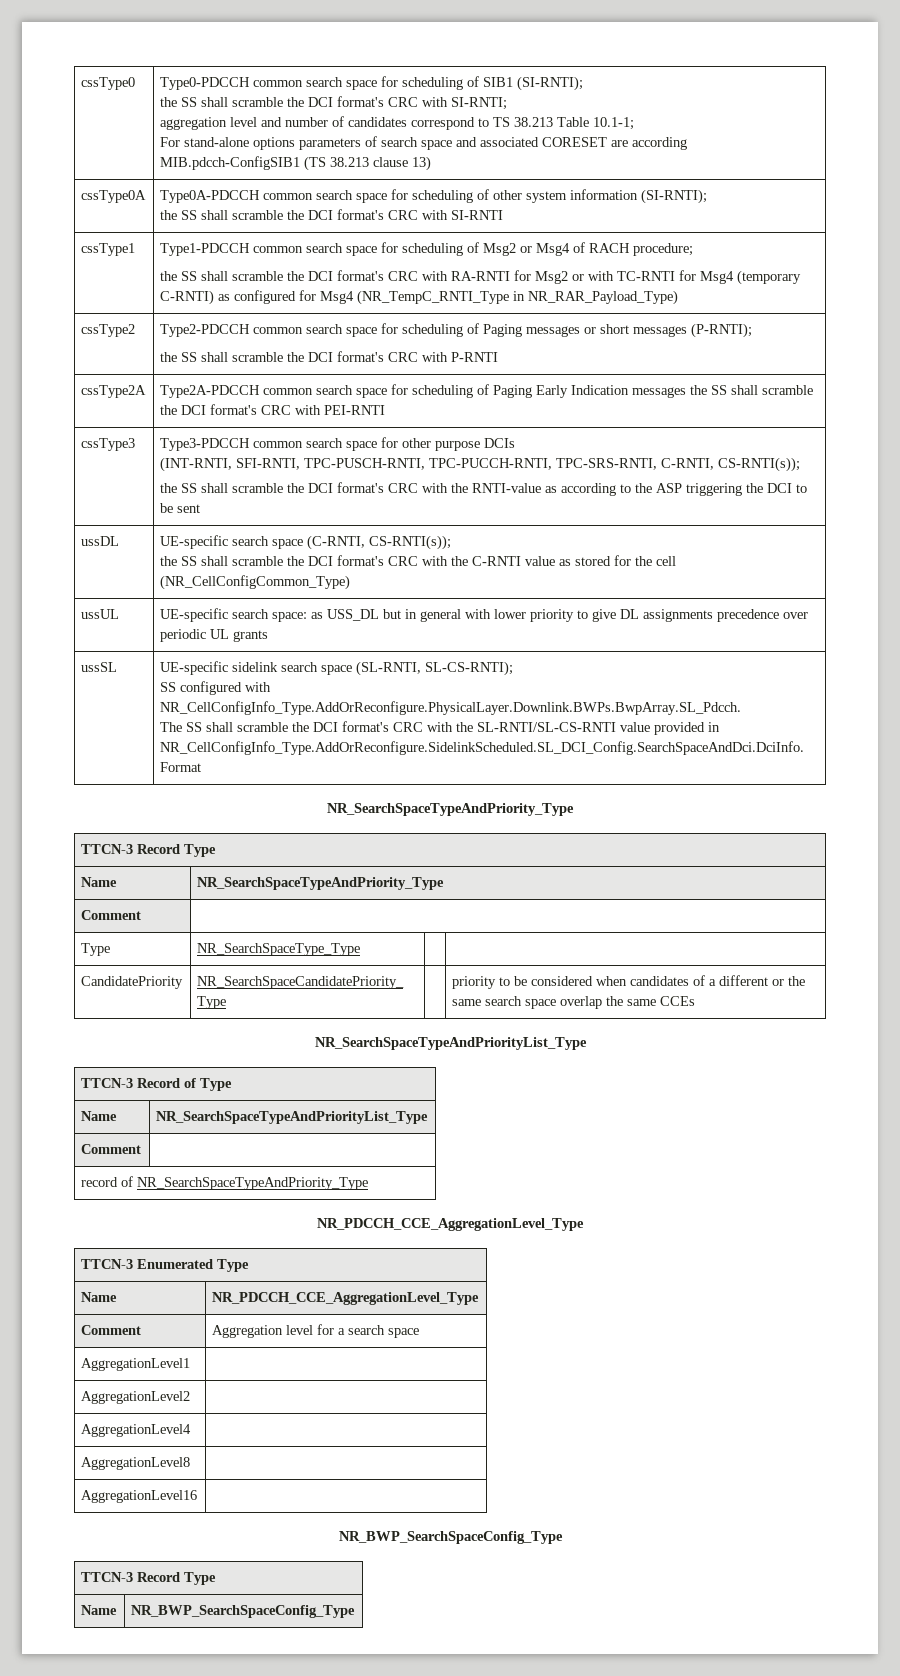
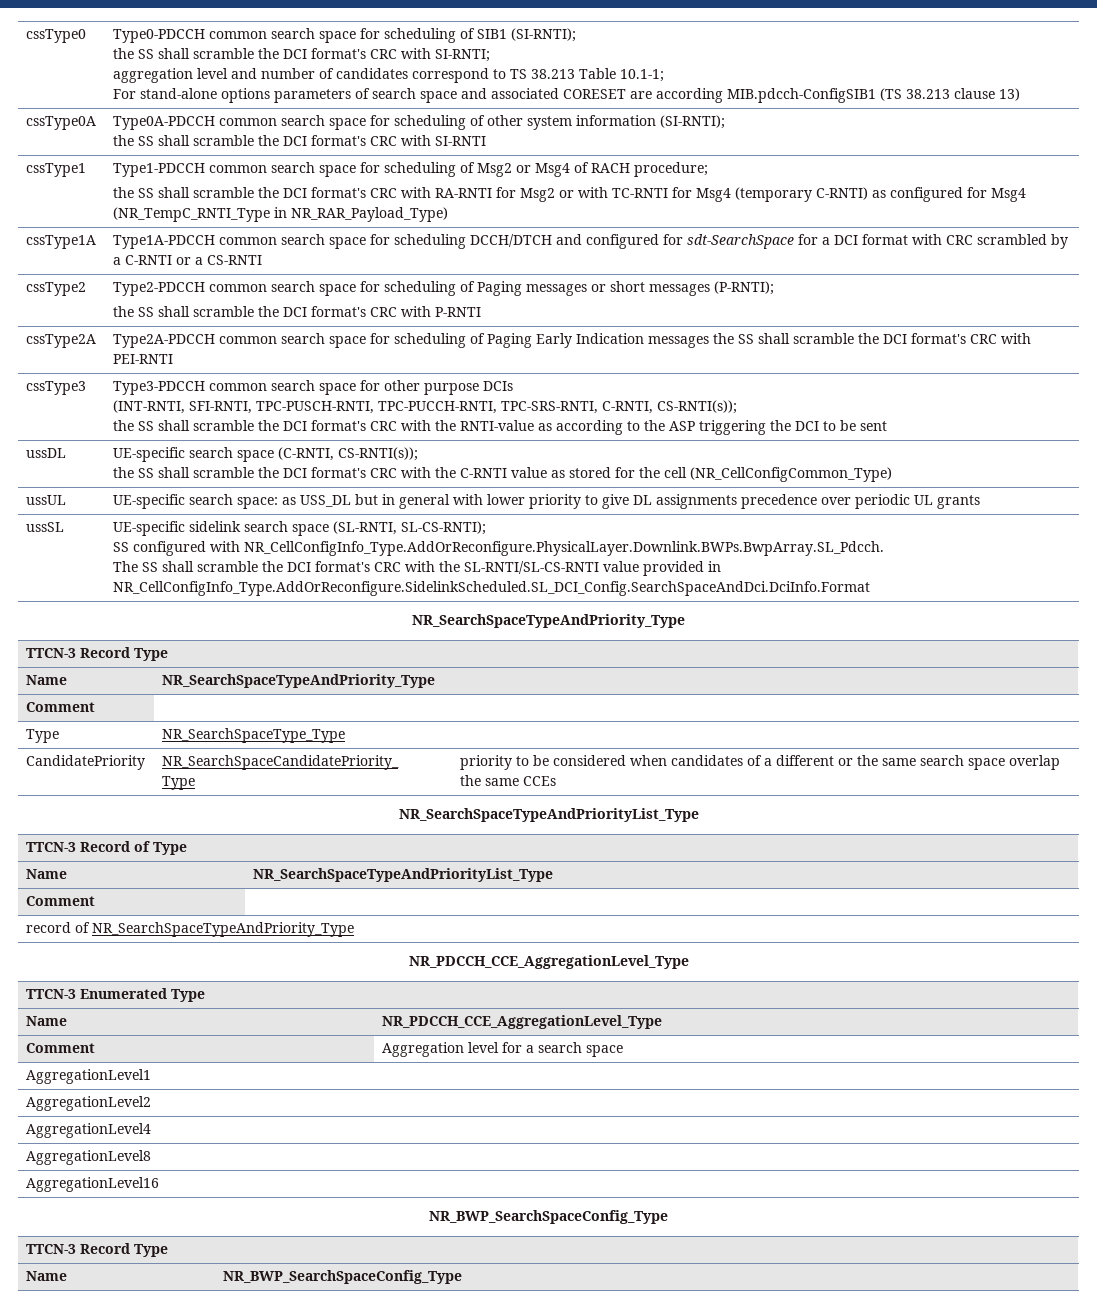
(679, 297) none -> [26,235,97,249] [113,234,1069,249] [113,255,263,265] // cssType1A | Type1A-PDCCH common search space for scheduling DCCH/DTCH and configured for sdt-SearchSpace for a DCI format with CRC scrambled by a C-RNTI or a CS-RNTI

